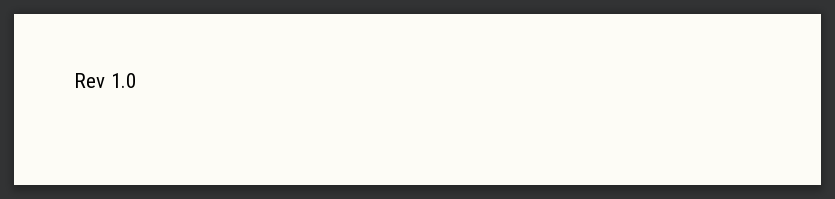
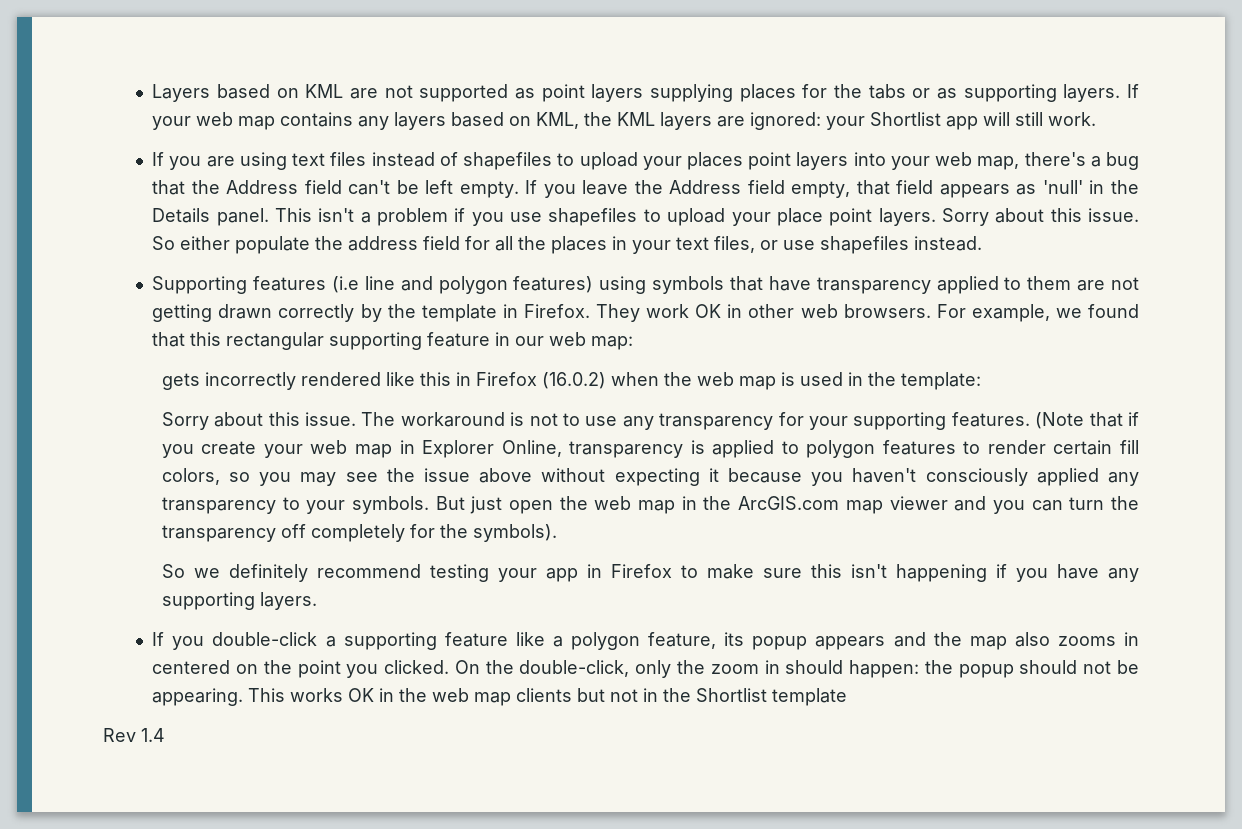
[74,73,136,88] Rev 1.0 -> [152,84,1139,102] [152,112,1097,130] [152,152,1140,170] [152,180,1139,198] [152,208,1139,226] [152,236,983,254] [152,276,1139,294] [152,304,1139,322] [152,332,634,350] [161,372,981,390] [161,412,1139,430] [161,440,1139,458] [161,468,1139,486] [161,496,1139,514] [161,524,557,542] [161,564,1139,582] [161,592,317,610] [152,632,1139,650] [152,660,1140,678] [152,688,848,706] [103,728,165,742] Layers based on KML are not supported as point layers supplying places for the tabs or as supporting layers. If your web map contains any layers based on KML, the KML layers are ignored: your Shortlist app will still work. // If you are using text files instead of shapefiles to upload your places point layers into your web map, there's a bug that the Address field can't be left empty. If you leave the Address field empty, that field appears as 'null' in the Details panel. This isn't a problem if you use shapefiles to upload your place point layers. Sorry about this issue. So either populate the address field for all the places in your text files, or use shapefiles instead. // Supporting features (i.e line and polygon features) using symbols that have transparency applied to them are not getting drawn correctly by the template in Firefox. They work OK in other web browsers. For example, we found that this rectangular supporting feature in our web map: // gets incorrectly rendered like this in Firefox (16.0.2) when the web map is used in the template: // Sorry about this issue. The workaround is not to use any transparency for your supporting features. (Note that if you create your web map in Explorer Online, transparency is applied to polygon features to render certain fill colors, so you may see the issue above without expecting it because you haven't consciously applied any transparency to your symbols. But just open the web map in the ArcGIS.com map viewer and you can turn the transparency off completely for the symbols). // So we definitely recommend testing your app in Firefox to make sure this isn't happening if you have any supporting layers. // If you double-click a supporting feature like a polygon feature, its popup appears and the map also zooms in centered on the point you clicked. On the double-click, only the zoom in should happen: the popup should not be appearing. This works OK in the web map clients but not in the Shortlist template // Rev 1.4

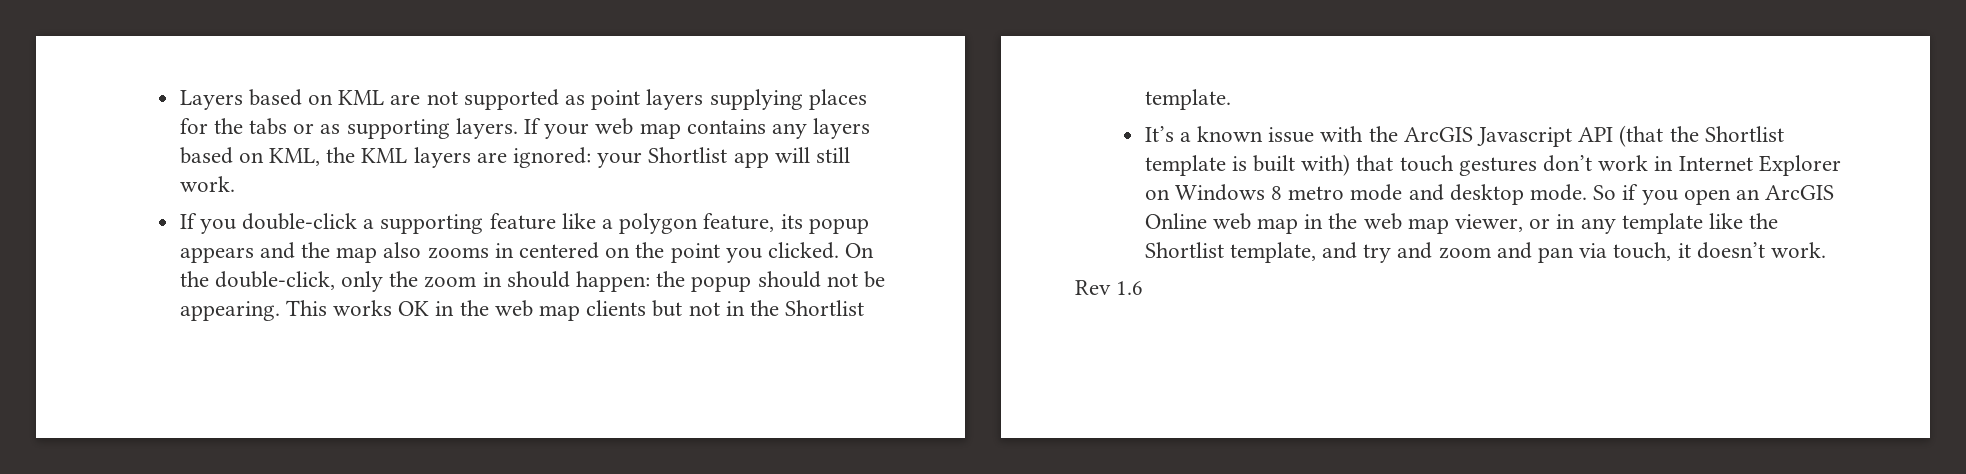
[152,152,1140,170] [152,180,1139,198] [152,208,1139,226] [152,236,983,254] [152,276,1139,294] [152,304,1139,322] [152,332,634,350] [161,372,981,390] [161,412,1139,430] [161,440,1139,458] [161,468,1139,486] [161,496,1139,514] [161,524,557,542] [161,564,1139,582] [161,592,317,610] // If you are using text files instead of shapefiles to upload your places point layers into your web map, there's a bug that the Address field can't be left empty. If you leave the Address field empty, that field appears as 'null' in the Details panel. This isn't a problem if you use shapefiles to upload your place point layers. Sorry about this issue. So either populate the address field for all the places in your text files, or use shapefiles instead. // Supporting features (i.e line and polygon features) using symbols that have transparency applied to them are not getting drawn correctly by the template in Firefox. They work OK in other web browsers. For example, we found that this rectangular supporting feature in our web map: // gets incorrectly rendered like this in Firefox (16.0.2) when the web map is used in the template: // Sorry about this issue. The workaround is not to use any transparency for your supporting features. (Note that if you create your web map in Explorer Online, transparency is applied to polygon features to render certain fill colors, so you may see the issue above without expecting it because you haven't consciously applied any transparency to your symbols. But just open the web map in the ArcGIS.com map viewer and you can turn the transparency off completely for the symbols). // So we definitely recommend testing your app in Firefox to make sure this isn't happening if you have any supporting layers. -> (235, 184) none
[772,688,848,706] template -> [1144,89,1231,110] [1144,125,1784,147] [1144,154,1841,176] [1144,184,1835,205] [1144,213,1779,234] [1144,242,1827,263] template. // It’s a known issue with the ArcGIS Javascript API (that the Shortlist template is built with) that touch gestures don’t work in Internet Explorer on Windows 8 metro mode and desktop mode. So if you open an ArcGIS Online web map in the web map viewer, or in any template like the Shortlist template, and try and zoom and pan via touch, it doesn’t work.
[141,728,165,742] 1.4 -> [1116,281,1144,295] 1.6

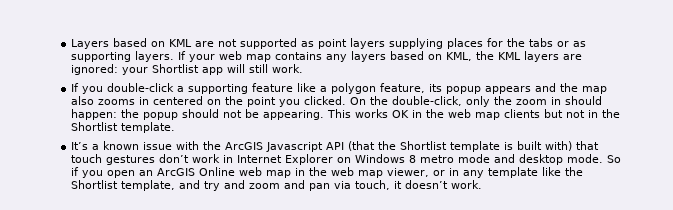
[1075,280,1144,295] // Rev 1.6 -> (483, 184) none

